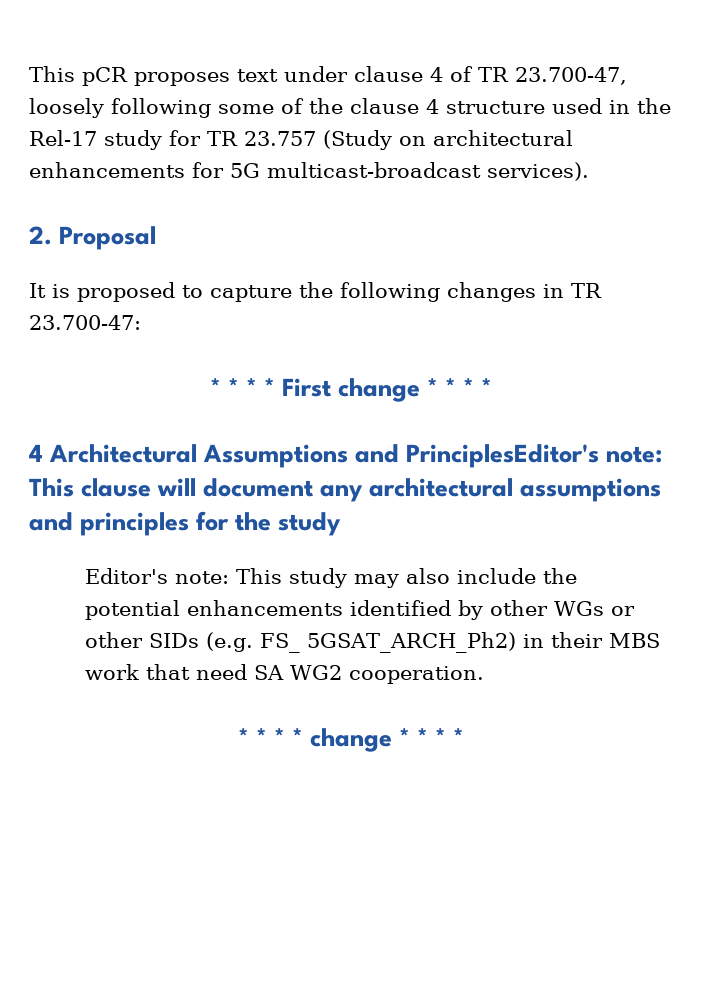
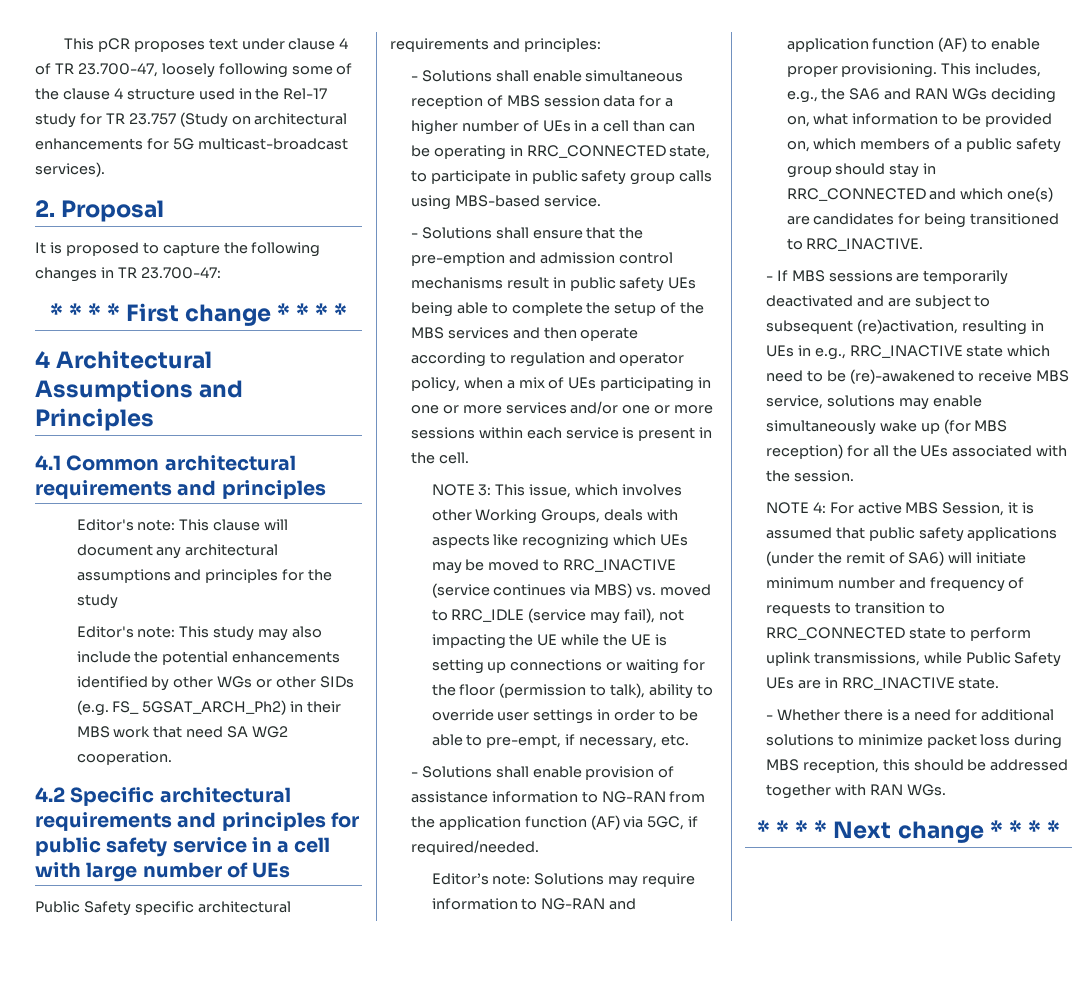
[406,444,600,468] PrinciplesEditor's -> [35,408,154,431] [35,455,296,471] [35,480,326,499] [76,519,134,531] Principles // 4.1 Common architectural requirements and principles // Editor's
[237,728,303,746] // * * * * -> [35,787,291,806] [35,812,359,831] [35,837,331,857] [35,862,291,882] [35,901,291,916] [390,38,601,52] [410,70,684,82] [410,95,674,109] [410,120,696,135] [410,145,711,160] [410,170,713,185] [410,195,601,210] [410,227,644,239] [410,252,673,266] [410,277,697,292] [410,302,705,317] [410,327,639,341] [410,352,685,367] [410,377,712,392] [410,401,714,414] [410,427,713,441] [410,452,469,464] [431,484,683,498] [431,509,679,524] [431,534,689,549] [431,559,677,574] [431,583,712,598] [431,608,685,624] [431,634,668,649] [431,659,706,674] [431,683,714,699] [431,709,699,724] [431,734,690,749] [410,766,675,780] [410,791,706,803] [410,815,699,830] [410,840,539,855] [431,873,696,888] [431,898,637,910] [786,37,1041,52] [786,63,1042,78] [786,88,1057,103] [786,113,1053,127] [786,138,1062,153] [786,163,937,178] [786,187,1054,202] [786,213,1060,228] [786,238,924,251] [765,270,1009,285] [765,295,991,309] [765,319,1044,335] [765,345,1051,360] [765,369,1070,384] [765,395,982,410] [765,419,1008,435] [765,444,1068,459] [765,470,854,482] [765,502,1035,516] [765,527,1058,542] [765,551,1027,566] [765,577,1025,592] [765,602,945,616] [765,627,1031,641] [765,652,1062,667] [765,677,1000,690] [765,709,1055,721] [765,734,1063,749] [765,759,1069,773] [765,784,946,799] [757,820,892,839] // 4.2 Specific architectural requirements and principles for public safety service in a cell with large number of UEs // Public Safety specific architectural requirements and principles: // - Solutions shall enable simultaneous reception of MBS session data for a higher number of UEs in a cell than can be operating in RRC_CONNECTED state, to participate in public safety group calls using MBS-based service. // - Solutions shall ensure that the pre-emption and admission control mechanisms result in public safety UEs being able to complete the setup of the MBS services and then operate according to regulation and operator policy, when a mix of UEs participating in one or more services and/or one or more sessions within each service is present in the cell. // NOTE 3: This issue, which involves other Working Groups, deals with aspects like recognizing which UEs may be moved to RRC_INACTIVE (service continues via MBS) vs. moved to RRC_IDLE (service may fail), not impacting the UE while the UE is setting up connections or waiting for the floor (permission to talk), ability to override user settings in order to be able to pre-empt, if necessary, etc. // - Solutions shall enable provision of assistance information to NG-RAN from the application function (AF) via 5GC, if required/needed. // Editor’s note: Solutions may require information to NG-RAN and application function (AF) to enable proper provisioning. This includes, e.g., the SA6 and RAN WGs deciding on, what information to be provided on, which members of a public safety group should stay in RRC_CONNECTED and which one(s) are candidates for being transitioned to RRC_INACTIVE. // - If MBS sessions are temporarily deactivated and are subject to subsequent (re)activation, resulting in UEs in e.g., RRC_INACTIVE state which need to be (re)-awakened to receive MBS service, solutions may enable simultaneously wake up (for MBS reception) for all the UEs associated with the session. // NOTE 4: For active MBS Session, it is assumed that public safety applications (under the remit of SA6) will initiate minimum number and frequency of requests to transition to RRC_CONNECTED state to perform uplink transmissions, while Public Safety UEs are in RRC_INACTIVE state. // - Whether there is a need for additional solutions to minimize packet loss during MBS reception, this should be addressed together with RAN WGs. // * * * * Next

